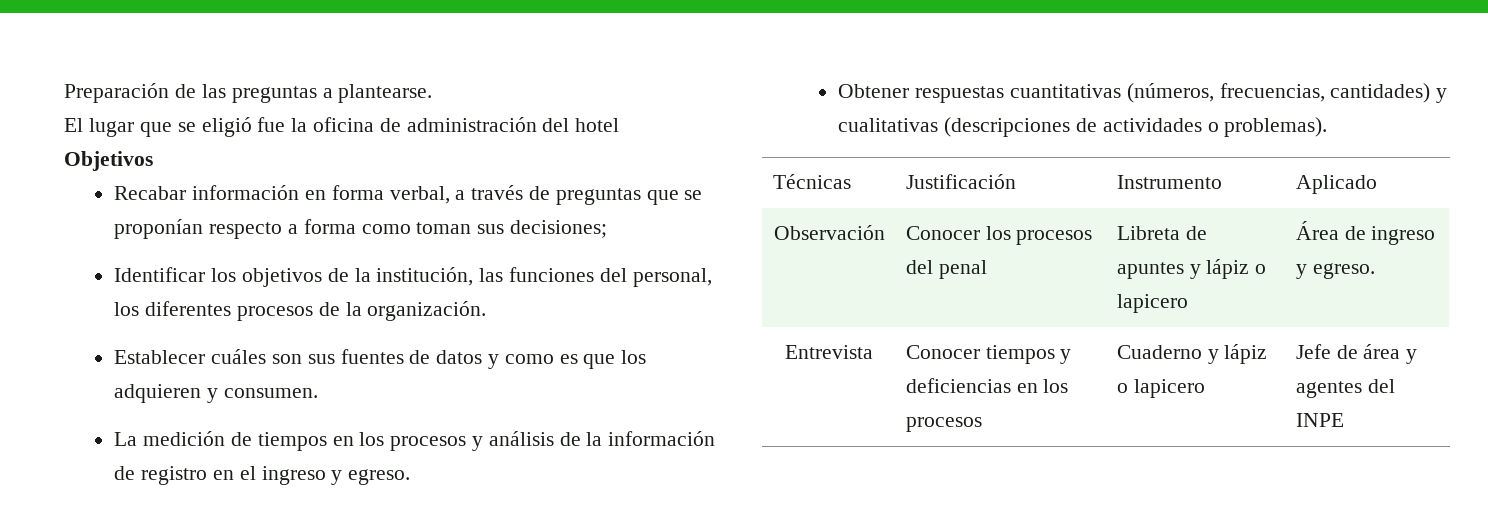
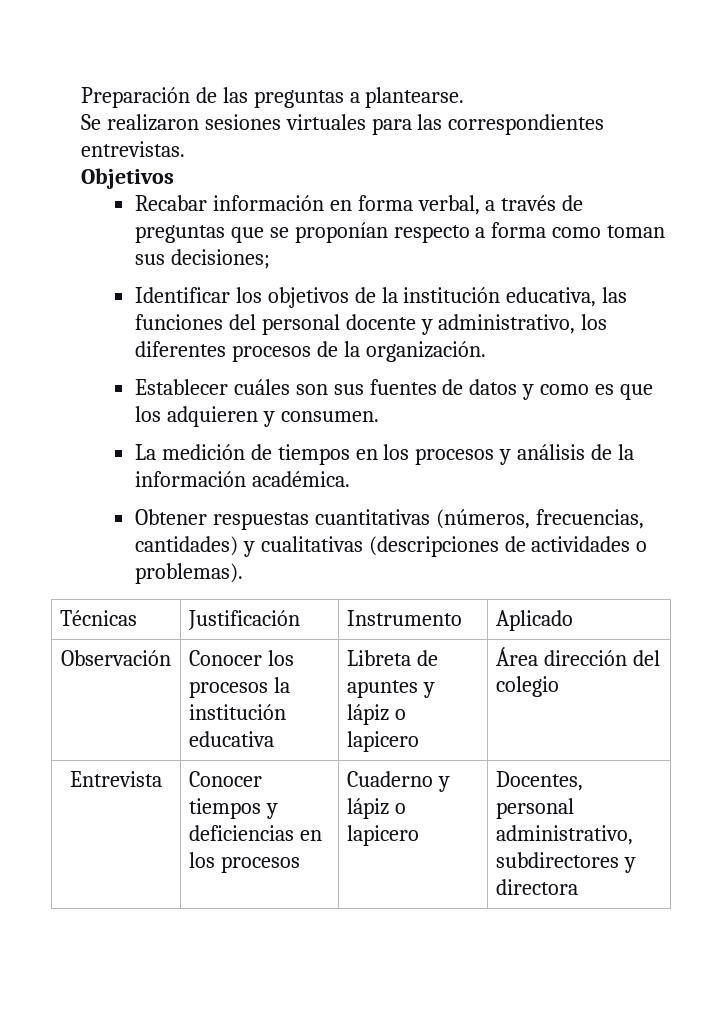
[64,117,620,137] El lugar que se eligió fue la oficina de administración del hotel -> [80,114,605,135] [80,141,185,157] Se realizaron sesiones virtuales para las correspondientes entrevistas.
[376,267,474,286] institución, -> [403,287,597,307] institución educativa,
[632,268,712,287] personal, -> [261,314,576,335] personal docente y administrativo,
[114,466,411,485] de registro en el ingreso y egreso. -> [251,471,350,487] académica.
[905,260,987,279] del penal -> [274,677,291,693] [189,704,287,720] [189,731,275,747] la institución educativa
[1344,226,1436,245] [1295,263,1375,279] de ingreso y egreso. -> [544,650,660,666] [496,676,560,697] dirección del colegio
[1295,344,1418,364] [1295,379,1395,398] [1295,413,1344,427] Jefe de área y agentes del INPE -> [496,771,584,791] [496,798,575,819] [496,825,634,845] [496,852,637,873] [496,879,579,895] Docentes, personal administrativo, subdirectores y directora

